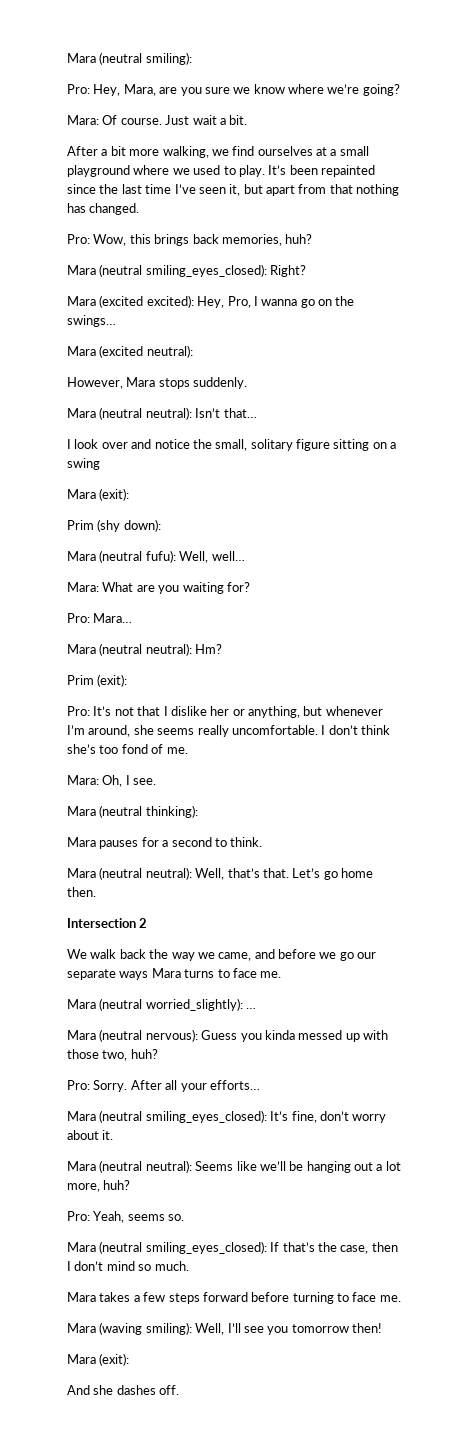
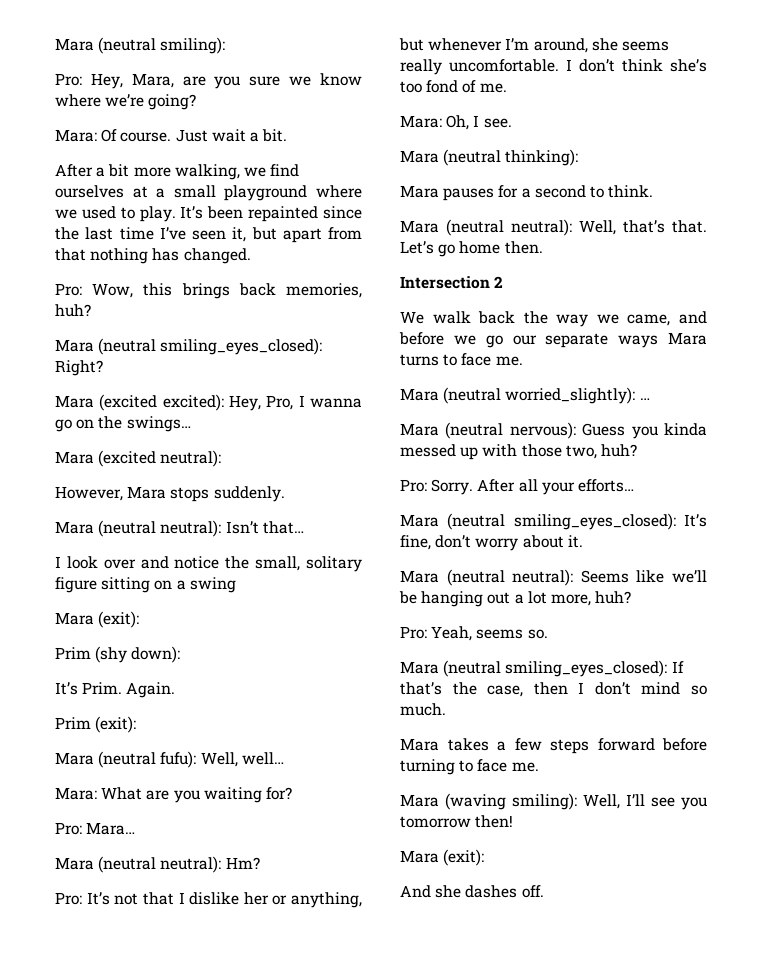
(161, 525) none -> [55,682,176,698] [55,716,137,733] // It’s Prim. Again. // Prim (exit):
[67,674,128,687] // Prim (exit): -> (260, 863) none

